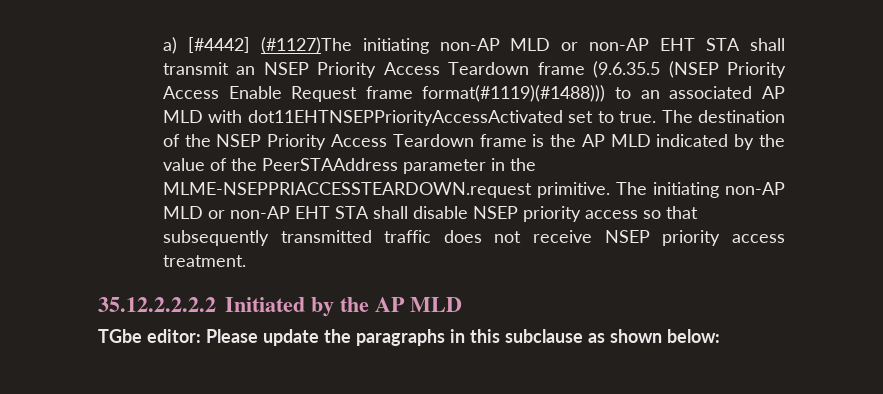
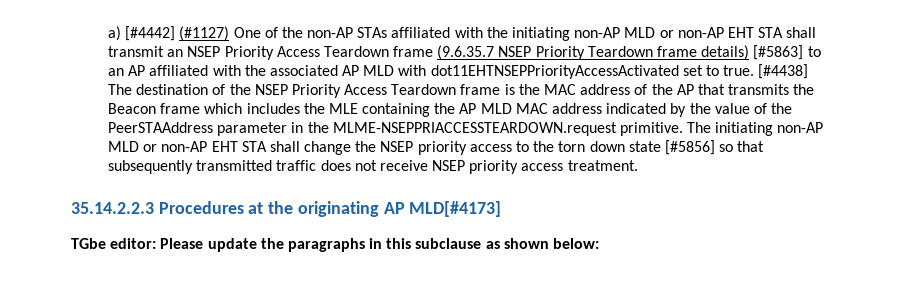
[260,37,352,54] (#1127)The -> [179,26,508,41] (#1127) One of the non-AP STAs affiliated with the
[593,61,787,78] [162,85,660,102] (9.6.35.5 (NSEP Priority Access Enable Request frame format(#1119)(#1488))) to an -> [437,45,821,60] [107,65,266,76] (9.6.35.7 NSEP Priority Teardown frame details) [#5863] to an AP affiliated with the
(657, 117) none -> [758,64,809,79] [#4438]
[581,134,651,147] AP MLD -> [543,84,815,95] [107,103,602,117] MAC address of the AP that transmits the Beacon frame which includes the MLE containing the AP MLD MAC address
[412,206,638,222] disable NSEP priority access -> [304,140,715,155] change the NSEP priority access to the torn down state [#5856]
[98,297,462,317] 35.12.2.2.2.2 Initiated by the AP MLD -> [71,201,502,217] 35.14.2.2.3 Procedures at the originating AP MLD[#4173]

